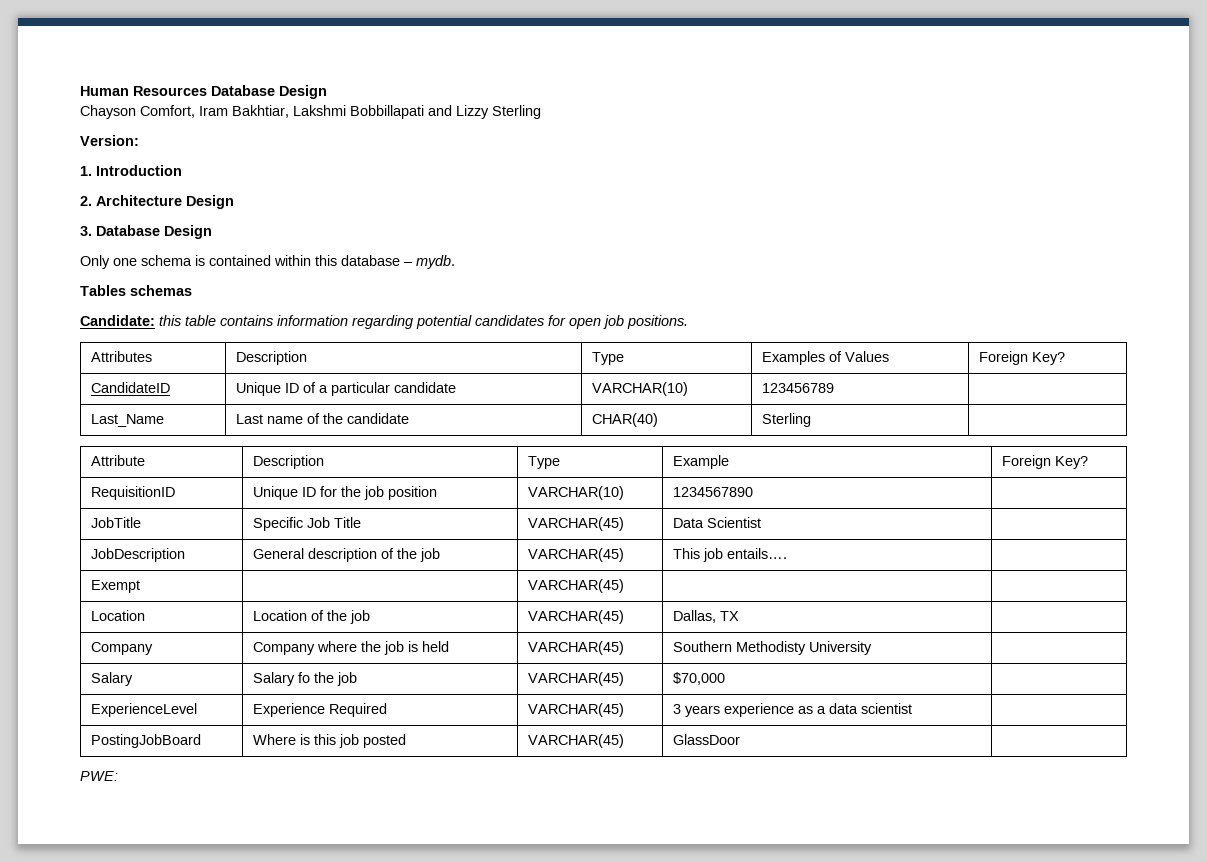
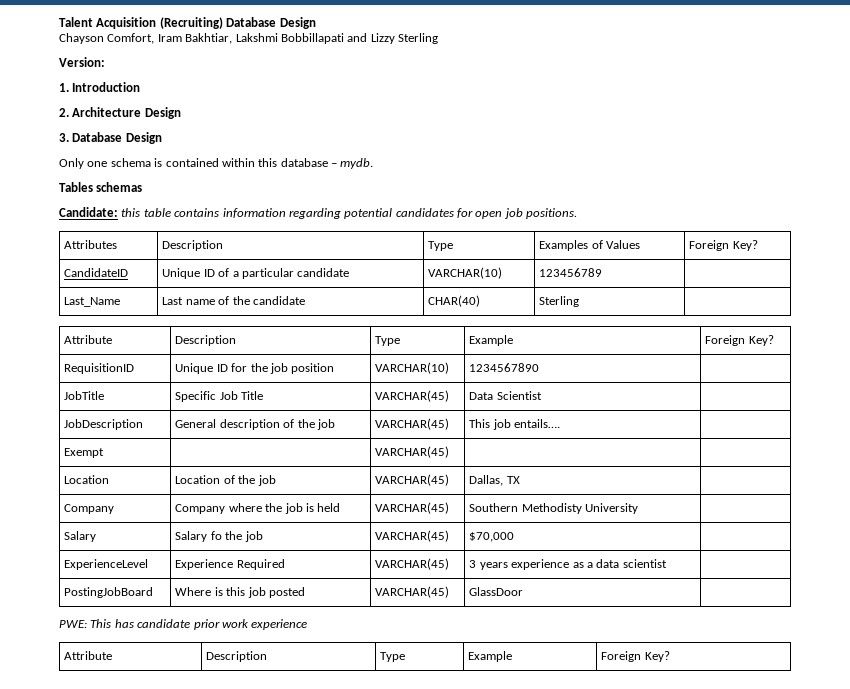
[80,86,207,96] Human Resources -> [59,17,223,29] Talent Acquisition (Recruiting)
(118, 776) none -> [90,619,308,630] [64,651,113,660] [206,651,268,662] [380,652,406,662] [468,651,513,662] [601,651,670,662] This has candidate prior work experience // Attribute | Description | Type | Example | Foreign Key?

